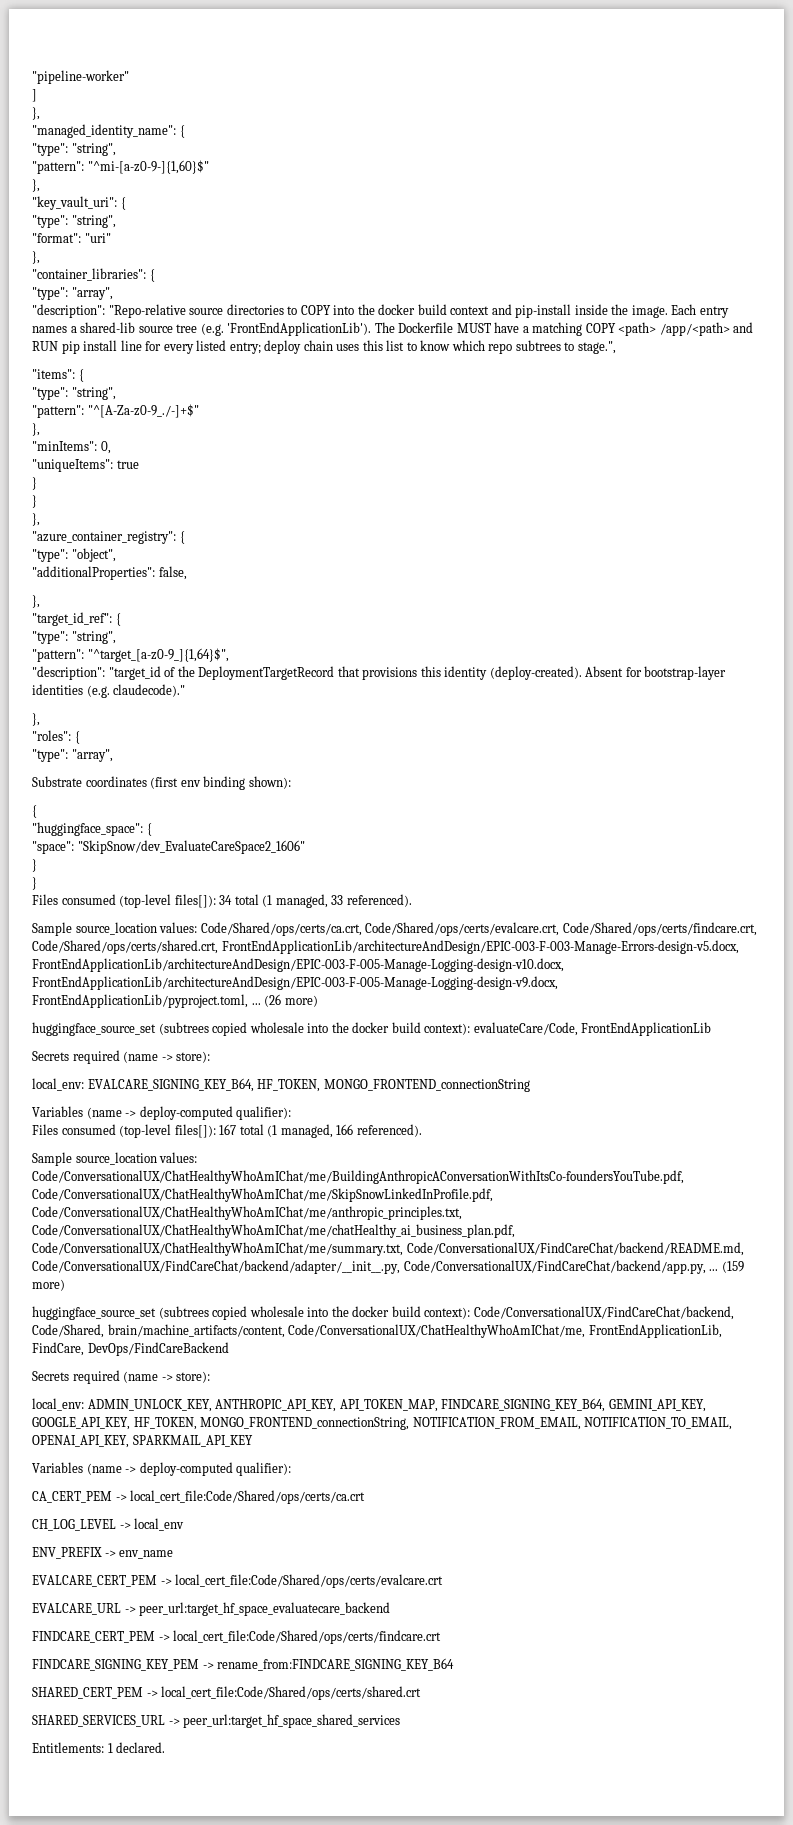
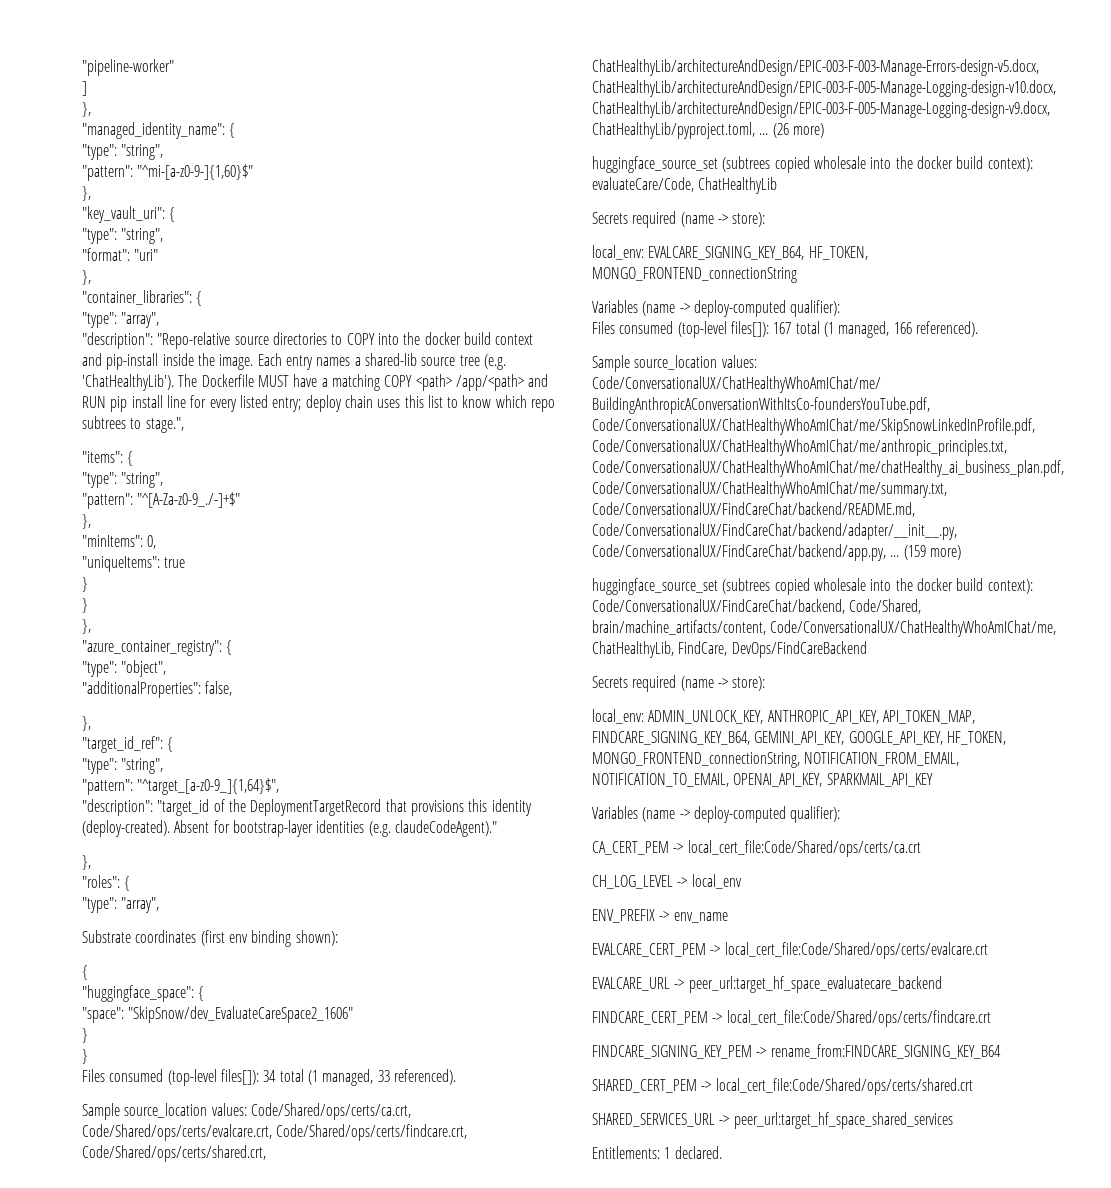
[227,322,372,336] 'FrontEndApplicationLib'). -> [82,374,174,391] 'ChatHealthyLib').
[113,684,186,697] claudecode)." -> [394,820,497,837] claudeCodeAgent)."
[221,940,739,954] [32,958,564,972] [32,976,558,990] [32,994,248,1008] FrontEndApplicationLib/architectureAndDesign/EPIC-003-F-003-Manage-Errors-design-v5.docx, FrontEndApplicationLib/architectureAndDesign/EPIC-003-F-005-Manage-Logging-design-v10.docx, FrontEndApplicationLib/architectureAndDesign/EPIC-003-F-005-Manage-Logging-design-v9.docx, FrontEndApplicationLib/pyproject.toml, -> [592,59,1039,76] [592,80,1056,97] [592,101,1050,118] [592,122,755,139] ChatHealthyLib/architectureAndDesign/EPIC-003-F-003-Manage-Errors-design-v5.docx, ChatHealthyLib/architectureAndDesign/EPIC-003-F-005-Manage-Logging-design-v10.docx, ChatHealthyLib/architectureAndDesign/EPIC-003-F-005-Manage-Logging-design-v9.docx, ChatHealthyLib/pyproject.toml,
[581,1022,712,1036] FrontEndApplicationLib -> [698,177,778,194] ChatHealthyLib
[588,1324,722,1338] FrontEndApplicationLib, -> [592,641,674,658] ChatHealthyLib,

